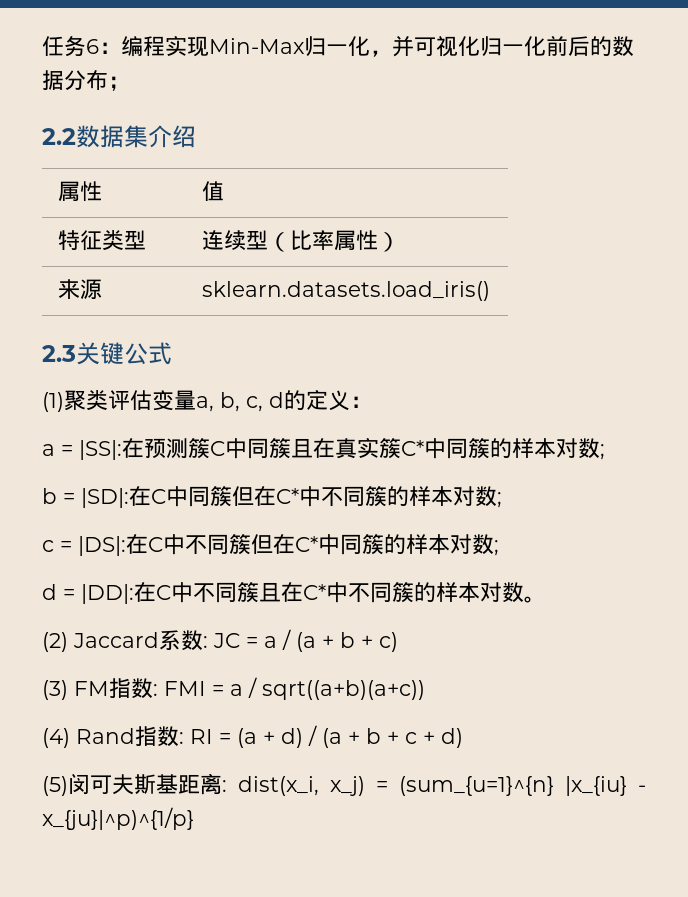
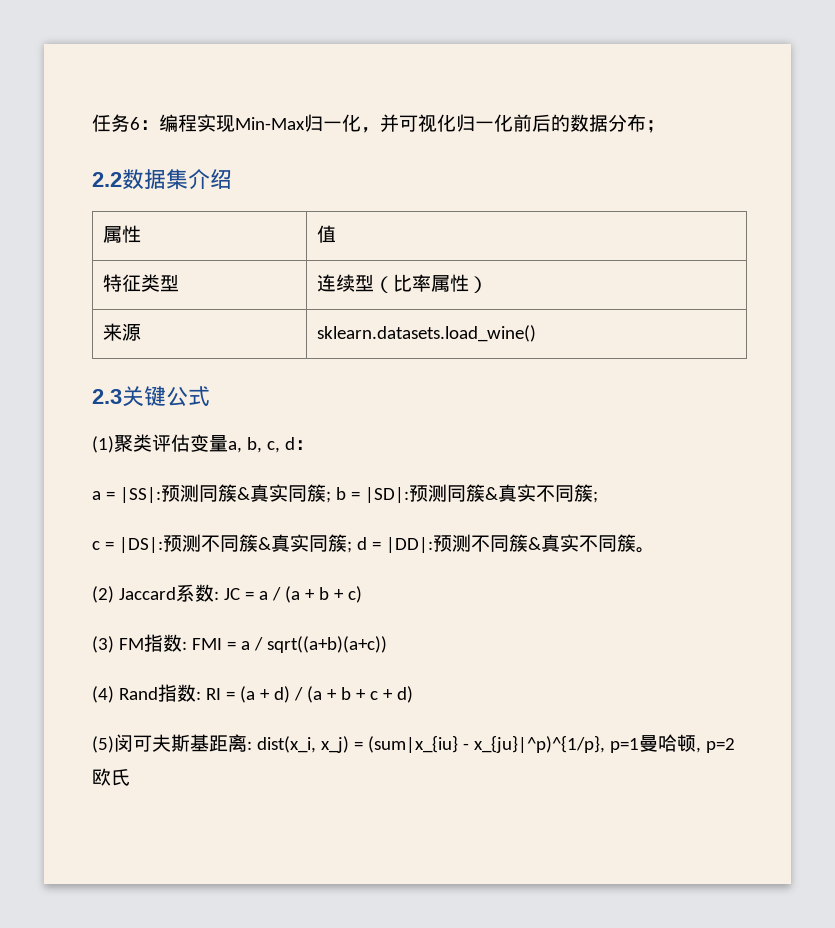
[202,281,491,301] sklearn.datasets.load_iris() -> [317,325,537,342] sklearn.datasets.load_wine()
[284,390,350,411] 的定义 -> (295, 443) none
[122,438,605,460] 在预测簇C中同簇且在真实簇C*中同簇的样本对数; // -> [160,484,331,503] 预测同簇&真实同簇;
[129,486,502,508] [42,534,499,556] 在C中同簇但在C*中不同簇的样本对数; // c = |DS|:在C中不同簇但在C*中同簇的样本对数; // -> [408,484,598,503] [92,534,352,553] 预测同簇&真实不同簇; // c = |DS|:预测不同簇&真实同簇;
[134,582,524,603] 在C中不同簇且在C*中不同簇的样本对数 -> [432,534,636,552] 预测不同簇&真实不同簇
[399,776,646,796] [42,807,194,830] (sum_{u=1}^{n} |x_{iu} - x_{ju}|^p)^{1/p} -> [367,734,735,753] [92,768,130,786] (sum|x_{iu} - x_{ju}|^p)^{1/p}, p=1曼哈顿, p=2欧氏

